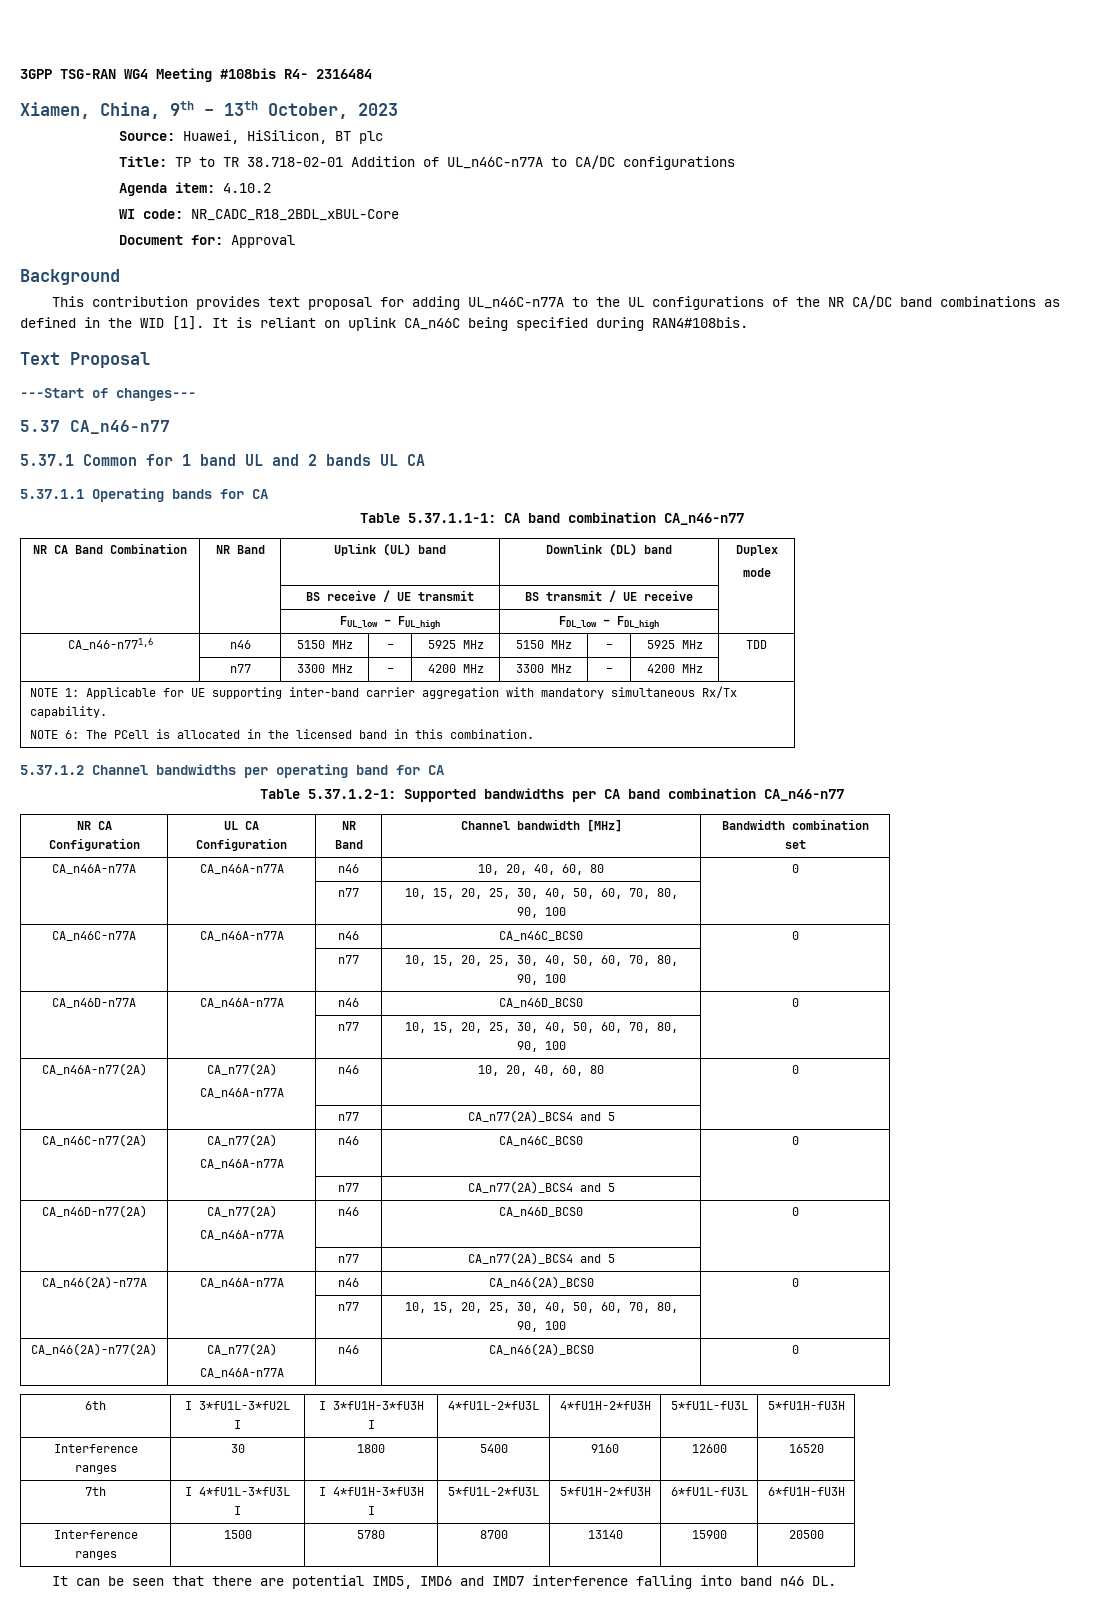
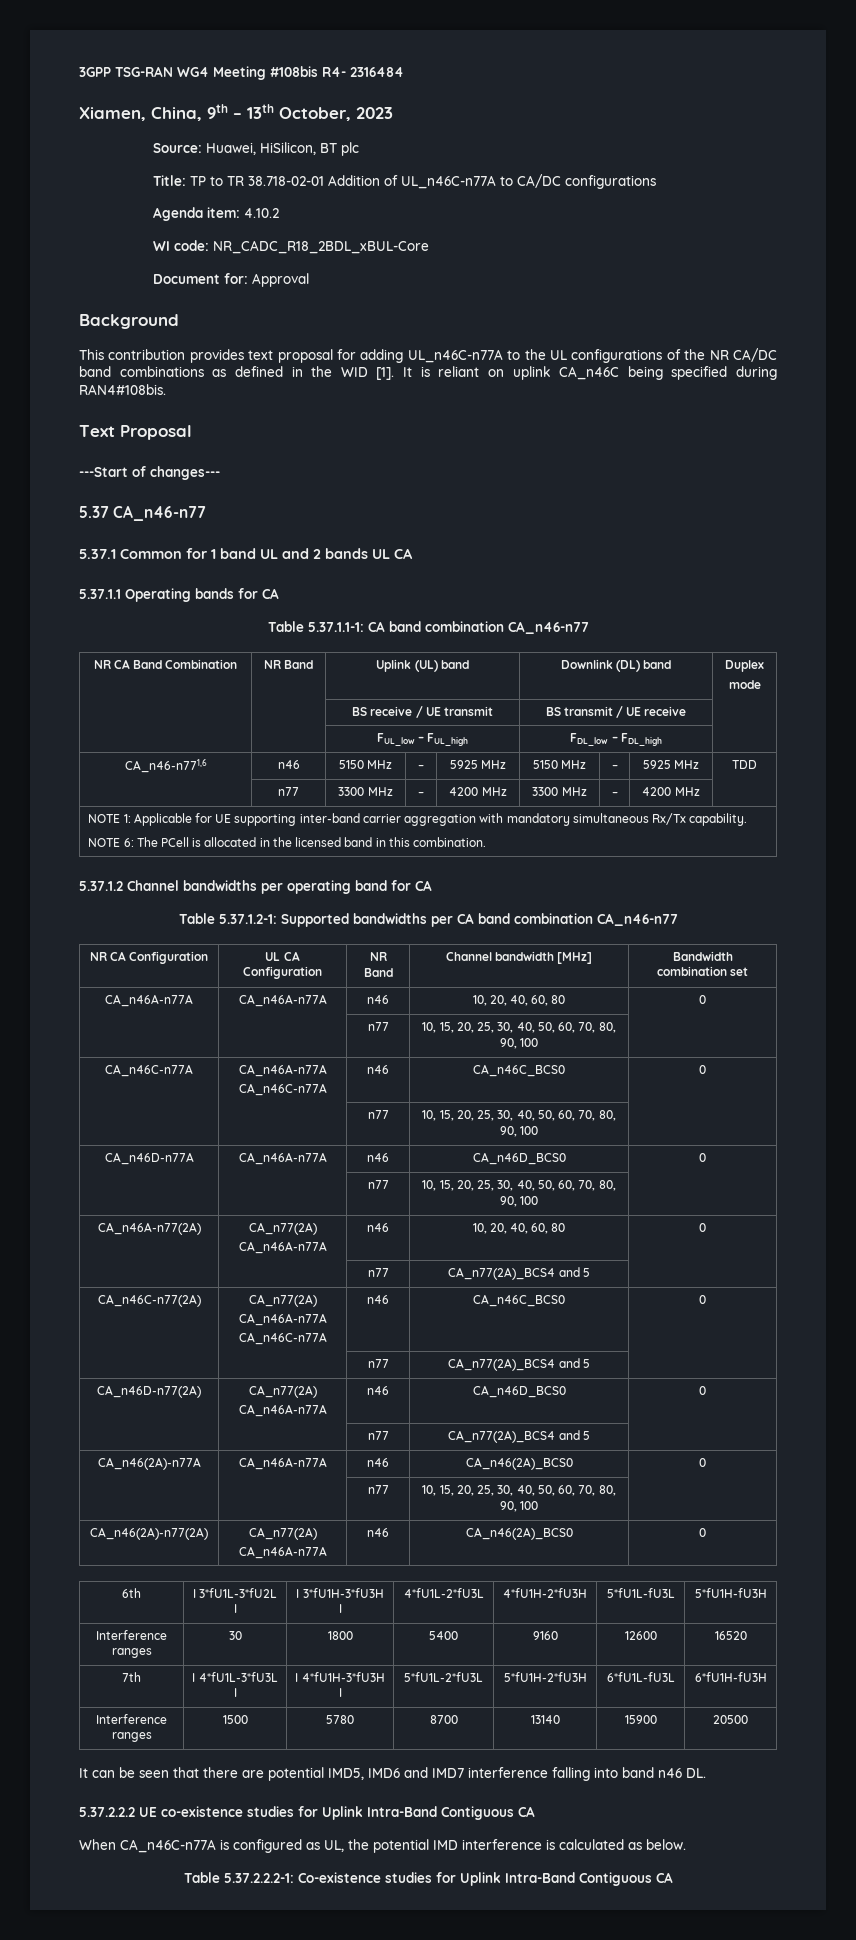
(284, 936) none -> [238,1083,327,1096] // CA_n46C-n77A
(284, 1164) none -> [238,1332,327,1345] // CA_n46C-n77A
(837, 1581) none -> [79,1806,535,1820] [79,1839,686,1853] [183,1872,673,1886] // 5.37.2.2.2 UE co-existence studies for Uplink Intra-Band Contiguous CA // When CA_n46C-n77A is configured as UL, the potential IMD interference is calculated as below. // Table 5.37.2.2.2-1: Co-existence studies for Uplink Intra-Band Contiguous CA

